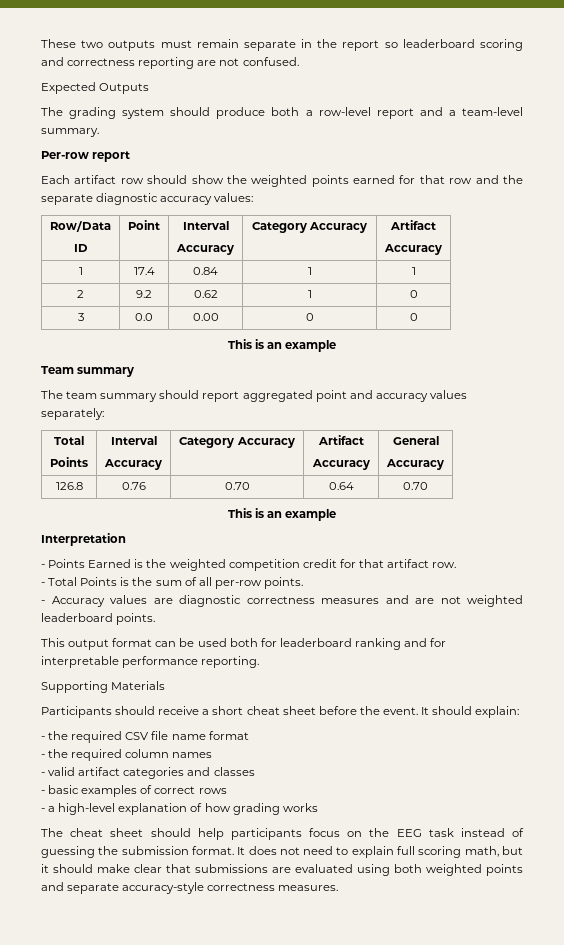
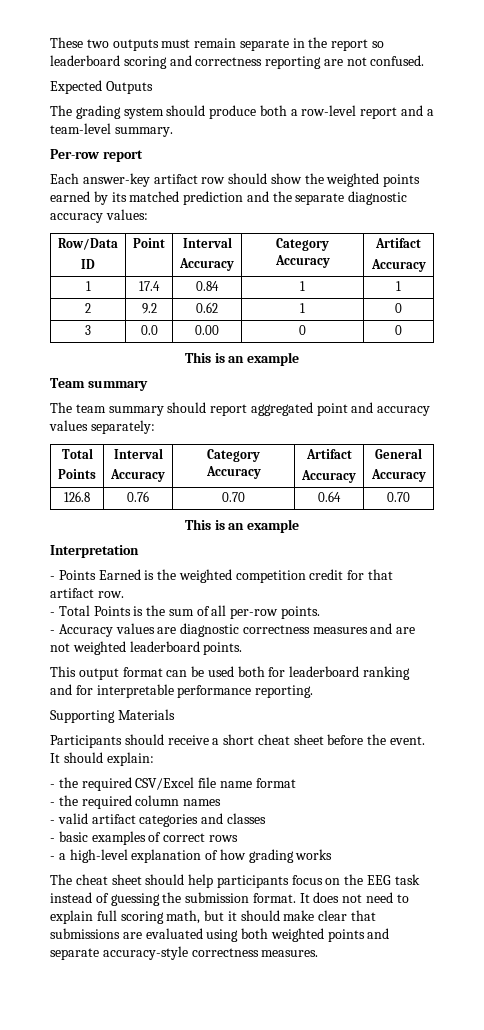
(70, 179) none -> [82,173,150,187] answer-key
[399,175,473,184] for that row -> [93,191,244,205] by its matched prediction
[125,732,149,740] CSV -> [135,777,195,790] CSV/Excel

